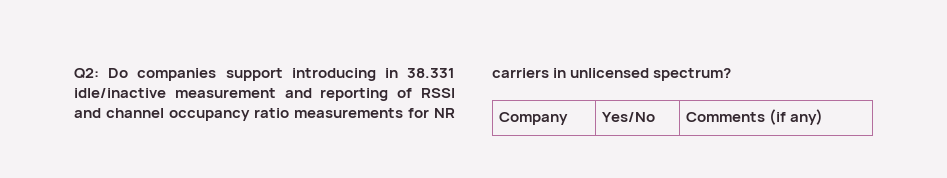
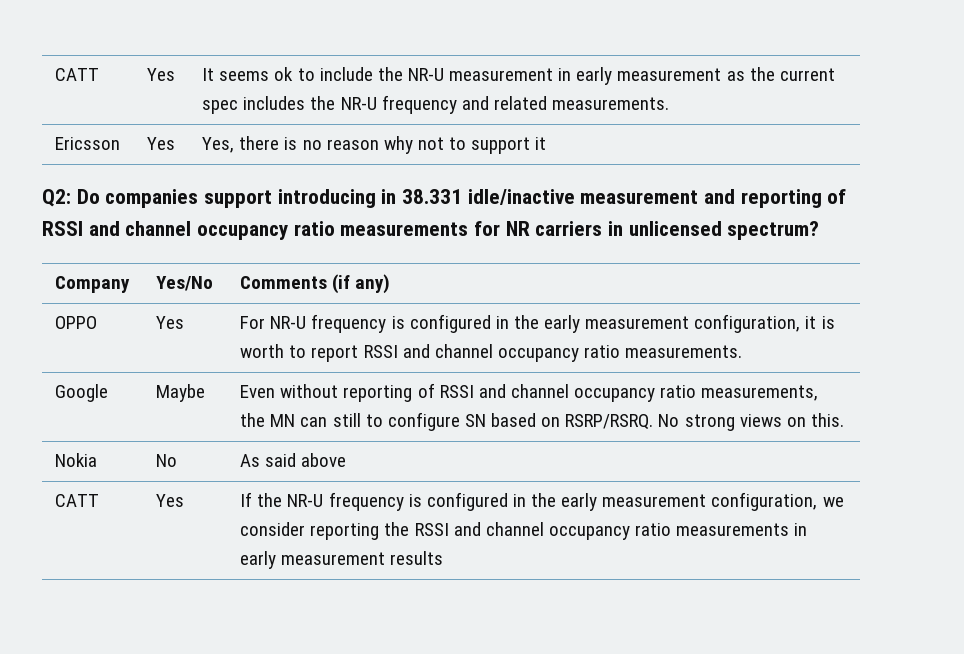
(74, 73) none -> [55,68,100,81] [147,68,176,81] [202,67,835,85] [202,95,670,114] [55,137,121,150] [147,137,176,150] [202,136,547,154] CATT | Yes | It seems ok to include the NR-U measurement in early measurement as the current spec includes the NR-U frequency and related measurements. // Ericsson | Yes | Yes, there is no reason why not to support it //
(823, 117) none -> [55,316,98,329] [156,316,185,329] [240,314,835,333] [240,344,743,362] [55,384,109,402] [156,384,206,402] [240,383,819,402] [240,412,844,431] [55,453,98,467] [156,454,178,467] [240,453,347,467] [55,494,100,507] [156,494,185,507] [240,492,844,511] [240,522,808,540] [240,551,444,569] // OPPO | Yes | For NR-U frequency is configured in the early measurement configuration, it is worth to report RSSI and channel occupancy ratio measurements. // Google | Maybe | Even without reporting of RSSI and channel occupancy ratio measurements, the MN can still to configure SN based on RSRP/RSRQ. No strong views on this. // Nokia | No | As said above // CATT | Yes | If the NR-U frequency is configured in the early measurement configuration, we consider reporting the RSSI and channel occupancy ratio measurements in early measurement results

